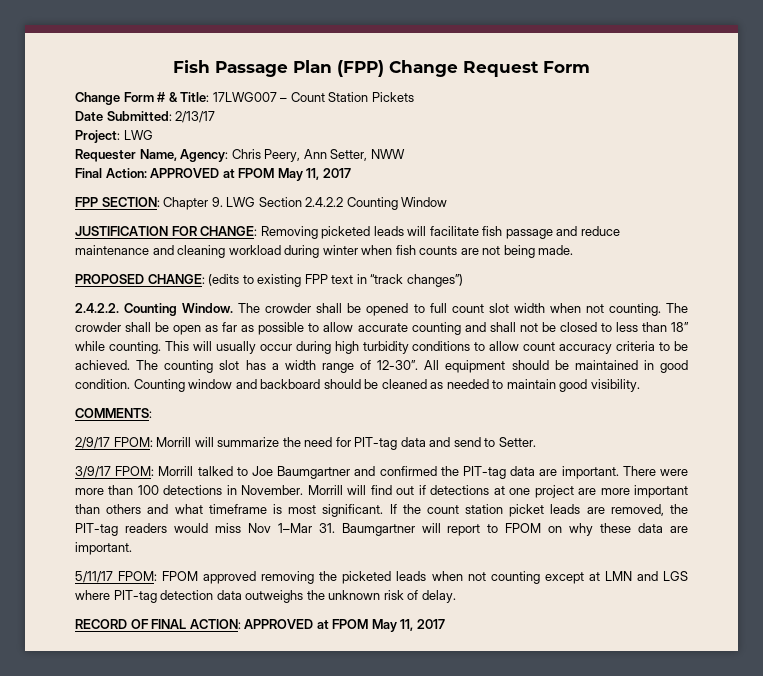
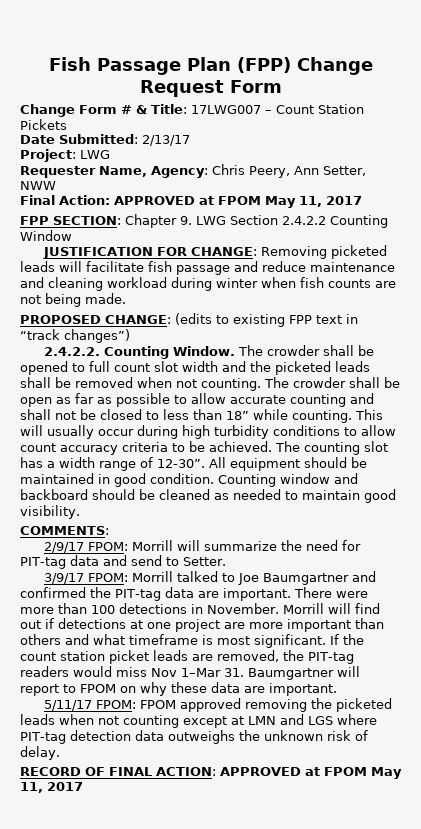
(545, 308) none -> [222,361,370,375] [20,377,133,388] and the picketed leads shall be removed

